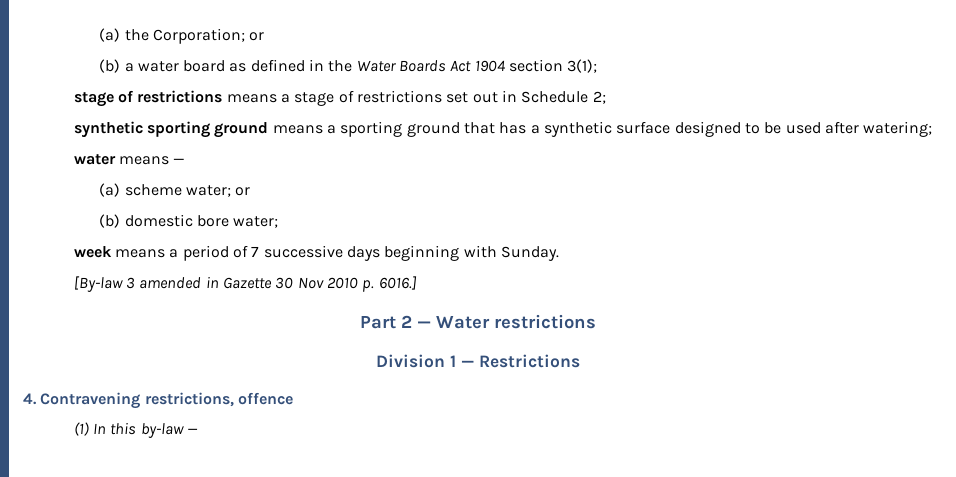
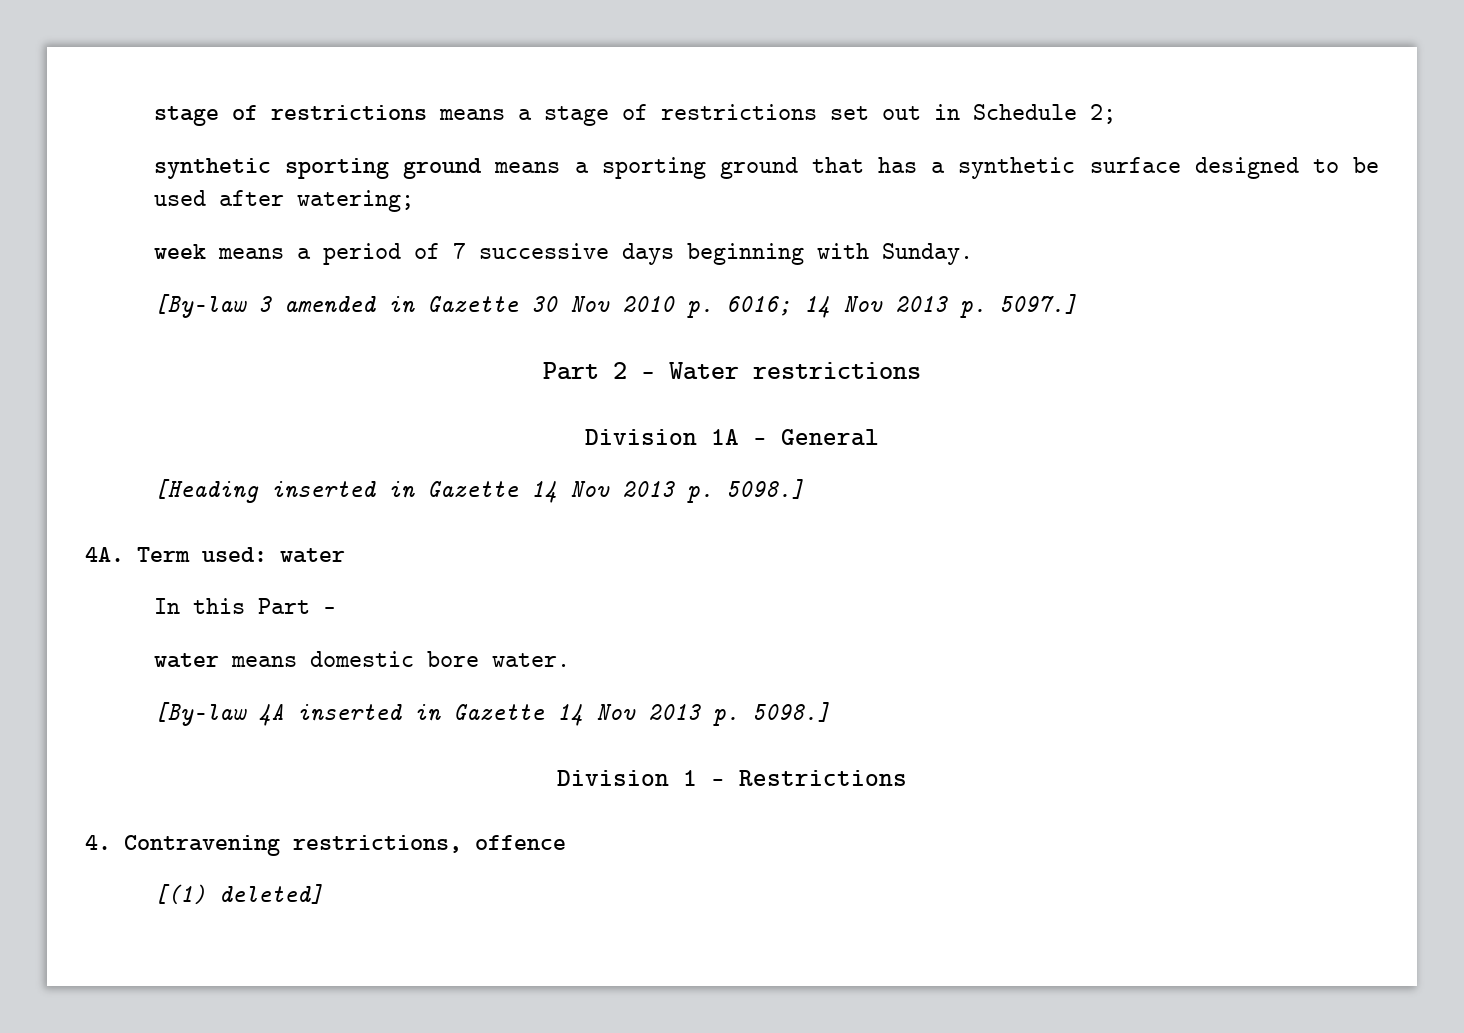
[99,28,265,44] [99,59,598,73] (a) the Corporation; or // (b) a water board as defined in the Water Boards Act 1904 section 3(1); // -> (154, 116) none
[73,154,186,165] [99,183,251,197] [99,214,279,228] // water means — // (a) scheme water; or // (b) domestic bore water; -> (415, 201) none
[378,276,417,290] 6016.] -> [726,294,1078,318] 6016; 14 Nov 2013 p. 5097.]
(596, 321) none -> [585,429,879,446] [154,479,805,503] [85,547,345,563] [154,598,337,614] [154,651,571,668] [154,702,831,726] // Division 1A — General // [Heading inserted in Gazette 14 Nov 2013 p. 5098.] // 4A. Term used: water // In this Part — // water means domestic bore water. // [By-law 4A inserted in Gazette 14 Nov 2013 p. 5098.]
[73,422,199,438] (1) In this by-law — -> [154,884,324,905] [(1) deleted]

